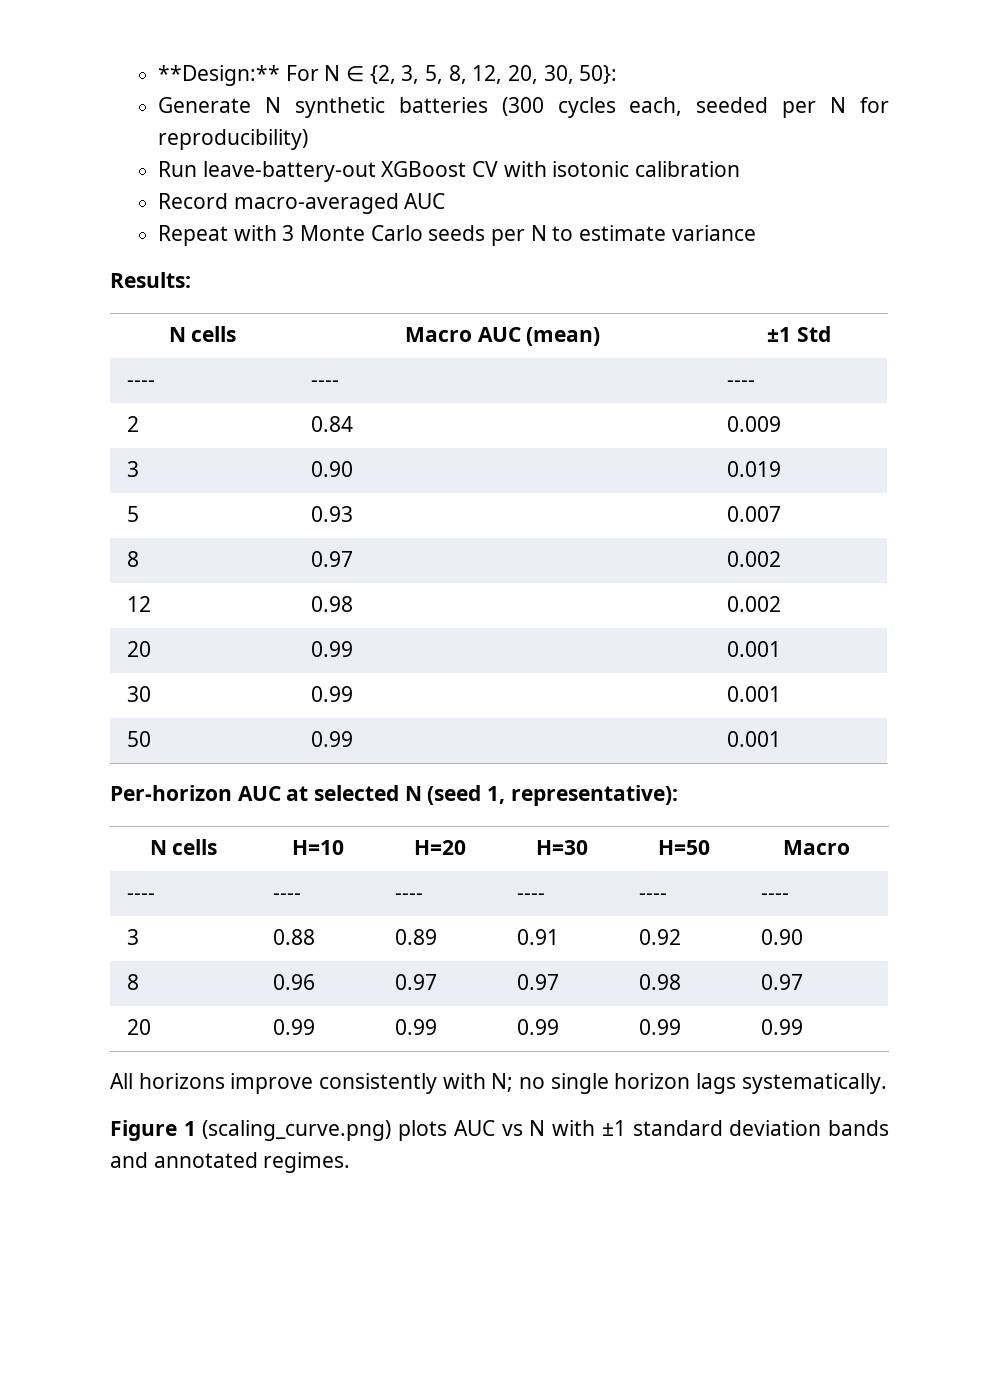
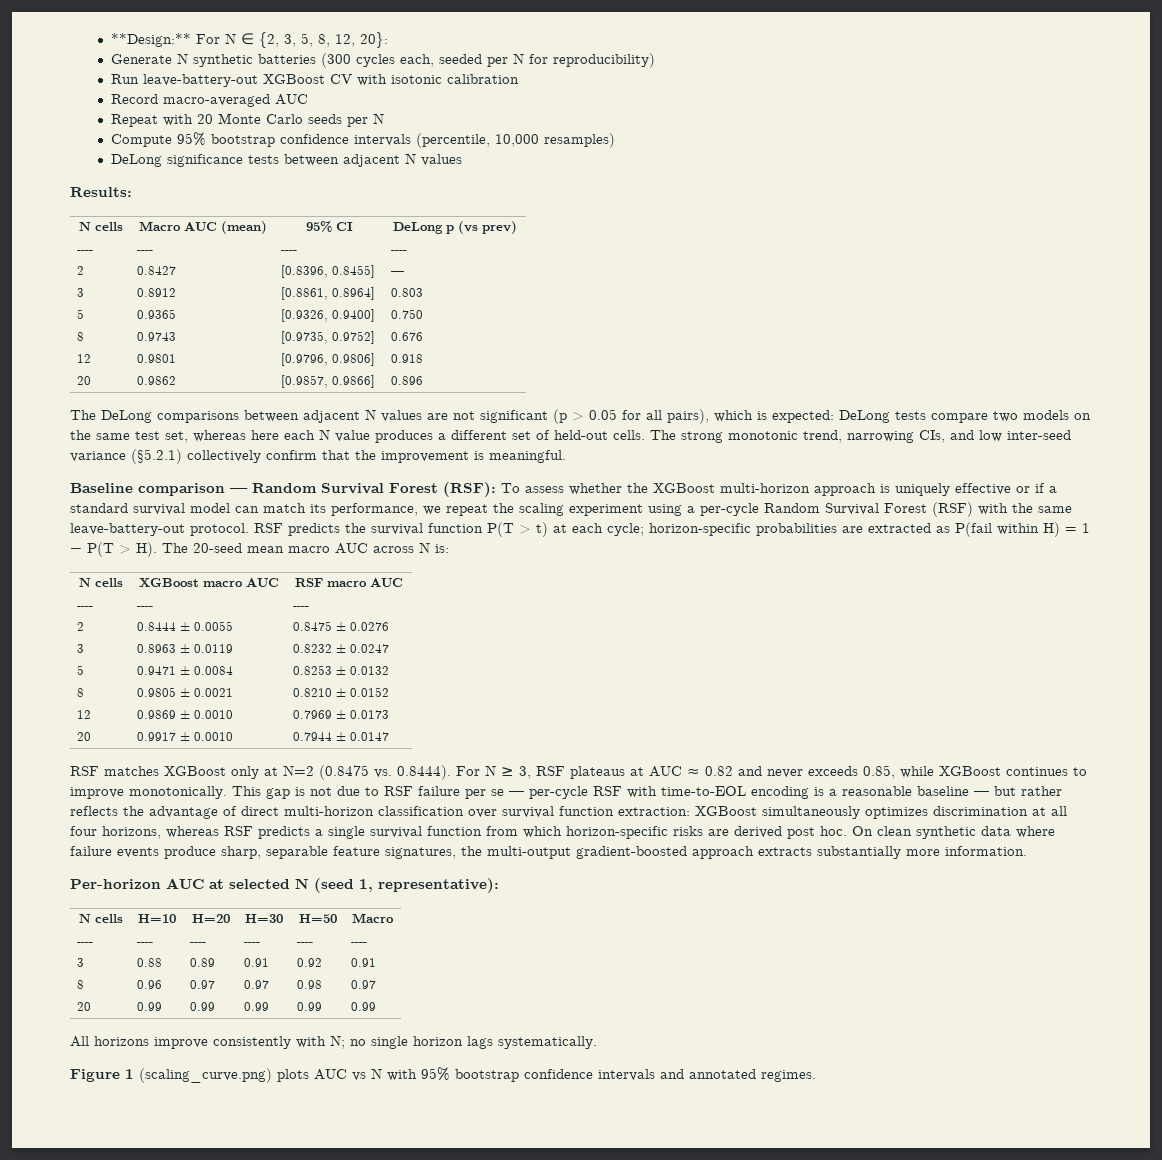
[508,65,618,84] 20, 30, 50}: -> [359,32,388,48] 20}:
[282,225,295,241] 3 -> [196,114,213,124] 20
[552,225,756,241] to estimate variance -> [110,132,615,148] [110,153,462,167] // Compute 95% bootstrap confidence intervals (percentile, 10,000 resamples) // DeLong significance tests between adjacent N values
[767,326,831,342] [126,380,155,387] [310,380,339,387] [726,380,755,387] [126,416,139,432] [310,416,353,432] [726,416,781,432] [126,461,139,477] [310,461,353,477] [726,461,781,477] [126,506,139,522] [310,506,353,522] [726,506,781,522] [126,551,139,567] [310,551,353,567] [726,551,781,567] [126,596,151,612] [310,596,353,612] [726,596,781,612] [126,641,151,657] [310,641,353,657] [726,641,781,657] [126,686,151,702] [310,686,353,702] [726,686,781,702] [126,731,151,747] [310,731,353,747] [726,731,781,747] ±1 Std // ---- | ---- | ---- // 2 | 0.84 | 0.009 // 3 | 0.90 | 0.019 // 5 | 0.93 | 0.007 // 8 | 0.97 | 0.002 // 12 | 0.98 | 0.002 // 20 | 0.99 | 0.001 // 30 | 0.99 | 0.001 // 50 | 0.99 | 0.001 -> [306,221,353,232] [393,221,517,234] [77,250,94,253] [137,250,154,253] [281,250,298,253] [391,250,408,253] [77,266,85,275] [137,266,177,275] [281,265,376,278] [391,271,405,275] [77,288,85,297] [137,288,177,297] [281,287,376,300] [391,288,424,297] [77,309,85,319] [137,309,177,319] [281,309,376,322] [391,309,424,319] [77,332,85,341] [137,332,177,341] [281,331,376,344] [391,332,424,341] [77,354,92,363] [137,354,177,363] [281,353,376,366] [391,354,424,363] [77,376,92,385] [137,376,177,385] [281,375,376,388] [391,376,424,385] [70,409,1091,424] [70,429,1071,443] [70,449,566,464] [70,482,1057,497] [70,502,1072,517] [70,522,1090,537] [70,542,449,557] [78,578,123,587] [138,578,279,587] [295,578,403,587] [77,606,94,609] [137,606,154,609] [293,606,310,609] [77,622,85,631] [137,621,234,631] [293,621,390,631] [77,644,85,653] [137,644,234,653] [293,644,390,653] [77,665,85,675] [137,666,234,675] [293,665,390,675] [77,688,85,697] [137,687,234,697] [293,687,390,697] [77,710,92,719] [137,710,234,719] [293,710,390,719] [77,732,92,741] [137,732,234,741] [293,732,390,741] [70,765,1087,780] [70,786,1062,799] [70,806,1067,819] [70,826,1055,839] [70,846,1027,859] 95% CI | DeLong p (vs prev) // ---- | ---- | ---- | ---- // 2 | 0.8427 | [0.8396, 0.8455] | — // 3 | 0.8912 | [0.8861, 0.8964] | 0.803 // 5 | 0.9365 | [0.9326, 0.9400] | 0.750 // 8 | 0.9743 | [0.9735, 0.9752] | 0.676 // 12 | 0.9801 | [0.9796, 0.9806] | 0.918 // 20 | 0.9862 | [0.9857, 0.9866] | 0.896 // The DeLong comparisons between adjacent N values are not significant (p > 0.05 for all pairs), which is expected: DeLong tests compare two models on the same test set, whereas here each N value produces a different set of held-out cells. The strong monotonic trend, narrowing CIs, and low inter-seed variance (§5.2.1) collectively confirm that the improvement is meaningful. // Baseline comparison — Random Survival Forest (RSF): To assess whether the XGBoost multi-horizon approach is uniquely effective or if a standard survival model can match its performance, we repeat the scaling experiment using a per-cycle Random Survival Forest (RSF) with the same leave-battery-out protocol. RSF predicts the survival function P(T > t) at each cycle; horizon-specific probabilities are extracted as P(fail within H) = 1 − P(T > H). The 20-seed mean macro AUC across N is: // N cells | XGBoost macro AUC | RSF macro AUC // ---- | ---- | ---- // 2 | 0.8444 ± 0.0055 | 0.8475 ± 0.0276 // 3 | 0.8963 ± 0.0119 | 0.8232 ± 0.0247 // 5 | 0.9471 ± 0.0084 | 0.8253 ± 0.0132 // 8 | 0.9805 ± 0.0021 | 0.8210 ± 0.0152 // 12 | 0.9869 ± 0.0010 | 0.7969 ± 0.0173 // 20 | 0.9917 ± 0.0010 | 0.7944 ± 0.0147 // RSF matches XGBoost only at N=2 (0.8475 vs. 0.8444). For N ≥ 3, RSF plateaus at AUC ≈ 0.82 and never exceeds 0.85, while XGBoost continues to improve monotonically. This gap is not due to RSF failure per se — per-cycle RSF with time-to-EOL encoding is a reasonable baseline — but rather reflects the advantage of direct multi-horizon classification over survival function extraction: XGBoost simultaneously optimizes discrimination at all four horizons, whereas RSF predicts a single survival function from which horizon-specific risks are derived post hoc. On clean synthetic data where failure events produce sharp, separable feature signatures, the multi-output gradient-boosted approach extracts substantially more information.
[760,929,803,945] 0.90 -> [351,958,377,967] 0.91
[601,1120,890,1136] ±1 standard deviation bands -> [421,1067,655,1082] 95% bootstrap confidence intervals

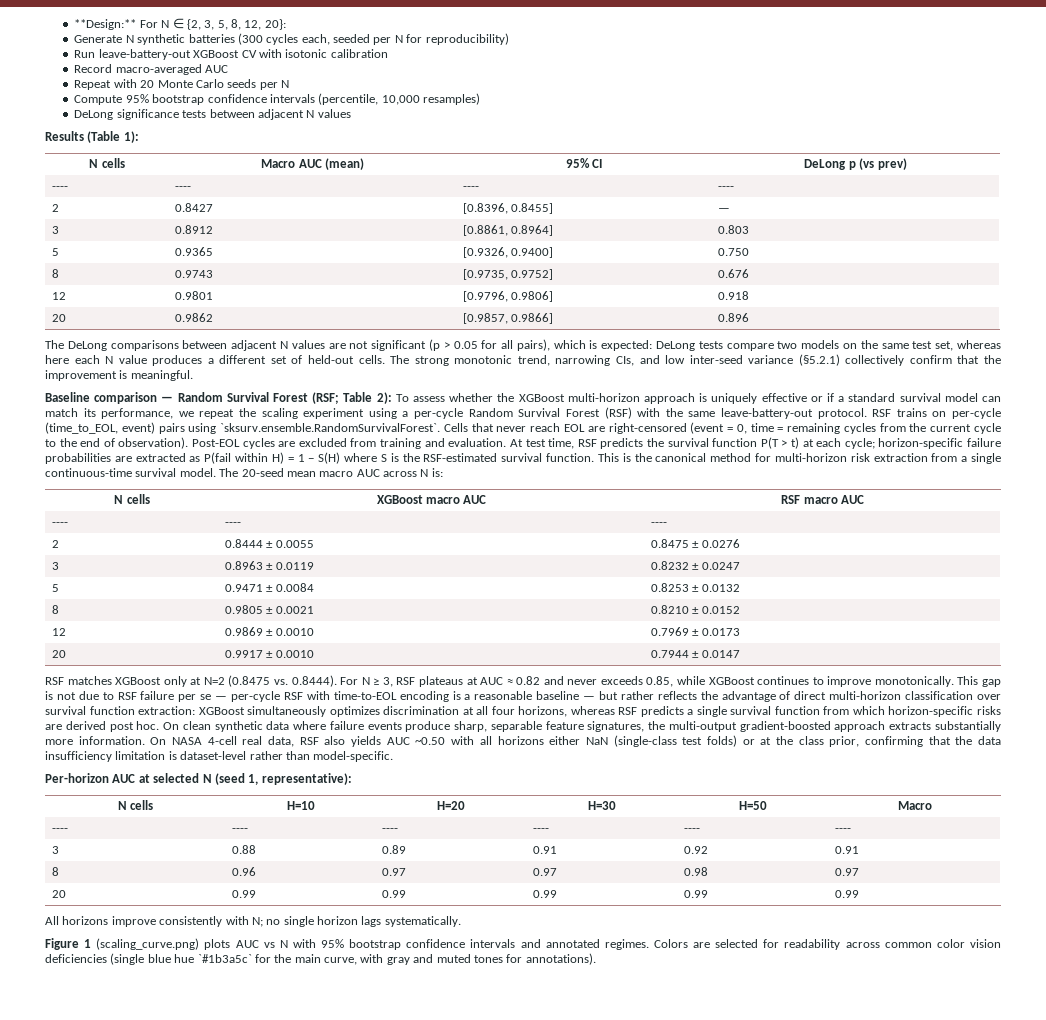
[70,187,132,197] Results: -> [45,131,139,143] Results (Table 1):
[443,482,496,497] (RSF): -> [312,392,392,404] (RSF; Table 2):
(283, 528) none -> [896,408,1001,419] [45,422,1001,434] [45,437,597,449] trains on per-cycle (time_to_EOL, event) pairs using `sksurv.ensemble.RandomSurvivalForest`. Cells that never reach EOL are right-censored (event = 0, time = remaining cycles from the current cycle to the end of observation). Post-EOL cycles are excluded from training and evaluation. At test time, RSF
(751, 529) none -> [967,438,1002,447] failure
[87,542,157,557] P(T > H). -> [318,452,1001,464] [45,468,216,477] S(H) where S is the RSF-estimated survival function. This is the canonical method for multi-horizon risk extraction from a single continuous-time survival model.
(1027, 851) none -> [150,735,1002,747] [45,751,394,762] On NASA 4-cell real data, RSF also yields AUC ~0.50 with all horizons either NaN (single-class test folds) or at the class prior, confirming that the data insufficiency limitation is dataset-level rather than model-specific.
(816, 1076) none -> [653,939,1002,950] [45,953,596,965] Colors are selected for readability across common color vision deficiencies (single blue hue `#1b3a5c` for the main curve, with gray and muted tones for annotations).

